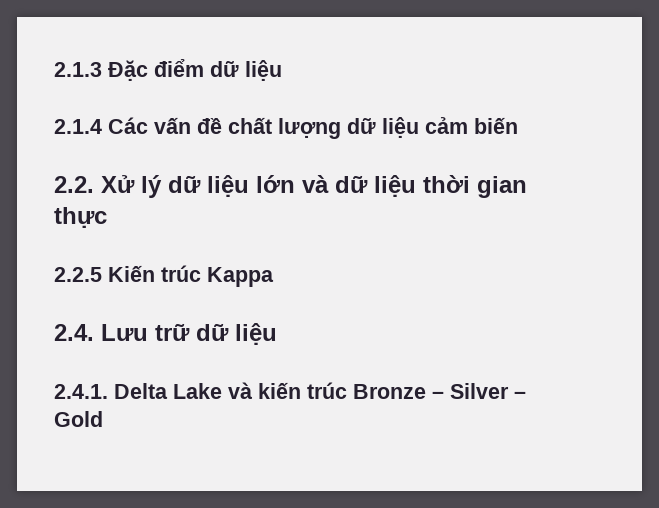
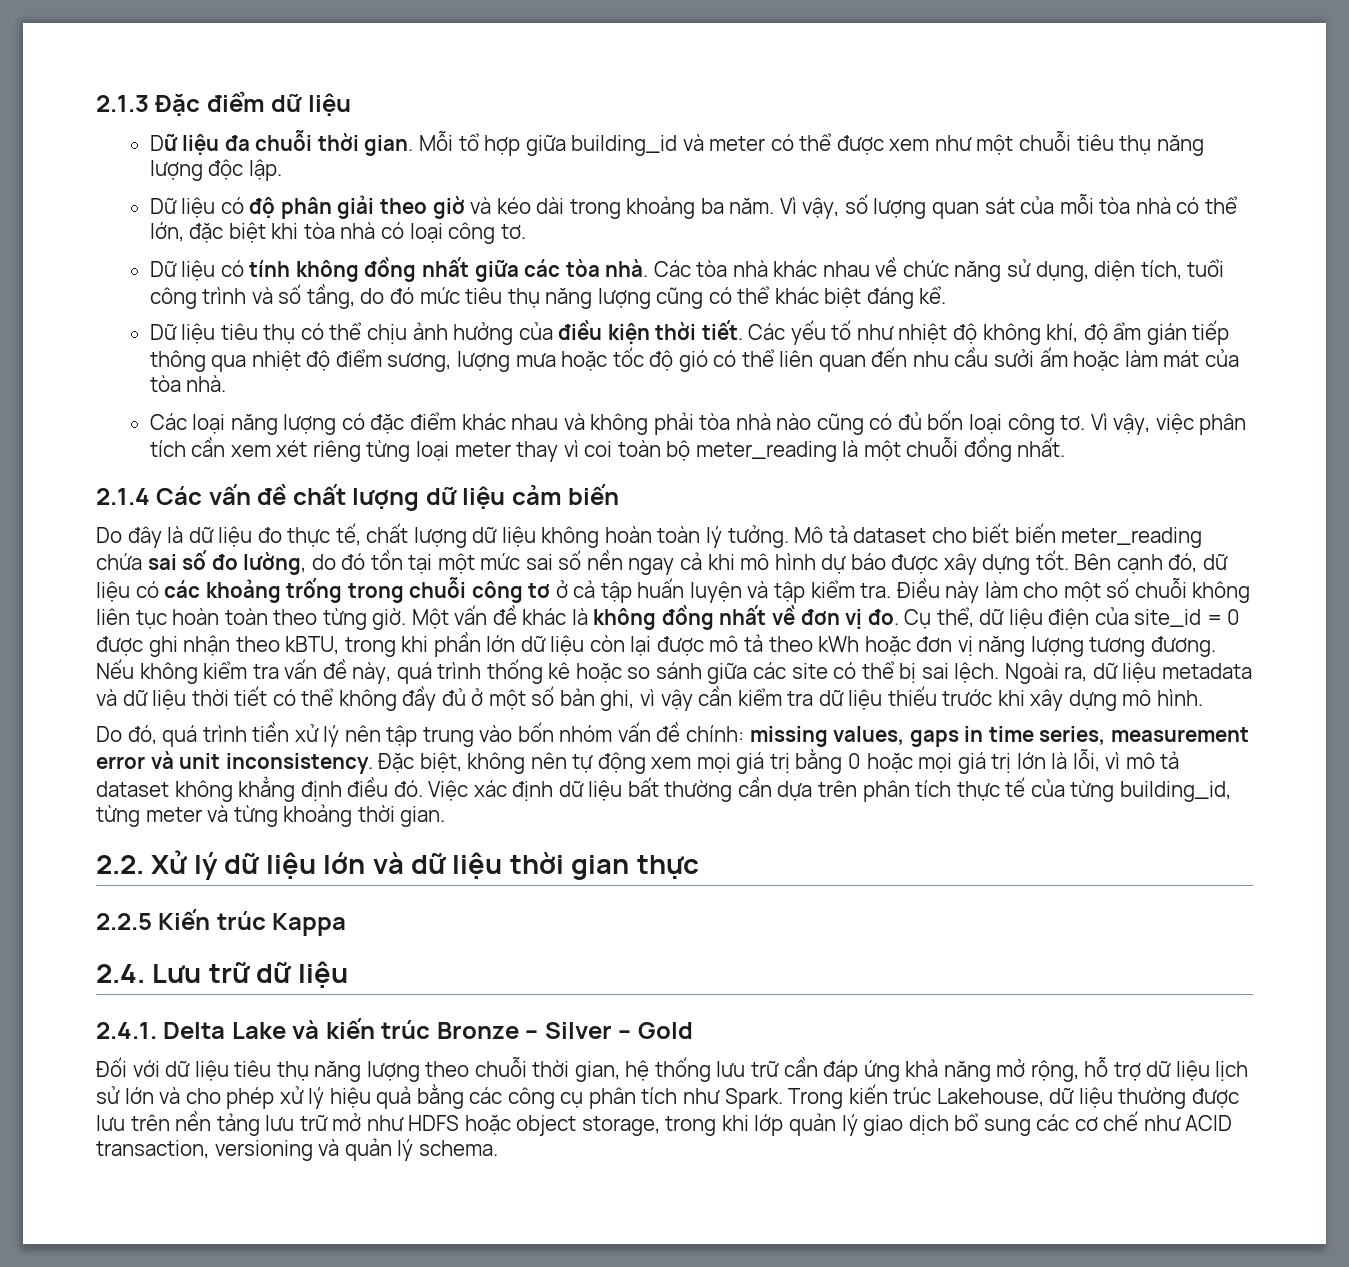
(282, 70) none -> [149,130,1204,156] [149,159,282,181] [149,194,1238,219] [149,222,526,244] [149,257,1225,282] [149,284,947,309] [149,320,1230,345] [149,347,1239,372] [149,375,227,392] [149,410,1247,435] [149,437,1066,462] // Dữ liệu đa chuỗi thời gian. Mỗi tổ hợp giữa building_id và meter có thể được xem như một chuỗi tiêu thụ năng lượng độc lập. // Dữ liệu có độ phân giải theo giờ và kéo dài trong khoảng ba năm. Vì vậy, số lượng quan sát của mỗi tòa nhà có thể lớn, đặc biệt khi tòa nhà có loại công tơ. // Dữ liệu có tính không đồng nhất giữa các tòa nhà. Các tòa nhà khác nhau về chức năng sử dụng, diện tích, tuổi công trình và số tầng, do đó mức tiêu thụ năng lượng cũng có thể khác biệt đáng kể. // Dữ liệu tiêu thụ có thể chịu ảnh hưởng của điều kiện thời tiết. Các yếu tố như nhiệt độ không khí, độ ẩm gián tiếp thông qua nhiệt độ điểm sương, lượng mưa hoặc tốc độ gió có thể liên quan đến nhu cầu sưởi ấm hoặc làm mát của tòa nhà. // Các loại năng lượng có đặc điểm khác nhau và không phải tòa nhà nào cũng có đủ bốn loại công tơ. Vì vậy, việc phân tích cần xem xét riêng từng loại meter thay vì coi toàn bộ meter_reading là một chuỗi đồng nhất.
(518, 125) none -> [96,523,1203,548] [96,550,1228,575] [96,577,1251,603] [96,605,1241,630] [96,632,1216,657] [96,659,1252,684] [96,686,1203,711] [96,722,1249,747] [96,749,1180,774] [96,776,1231,802] [96,804,446,827] // Do đây là dữ liệu đo thực tế, chất lượng dữ liệu không hoàn toàn lý tưởng. Mô tả dataset cho biết biến meter_reading chứa sai số đo lường, do đó tồn tại một mức sai số nền ngay cả khi mô hình dự báo được xây dựng tốt. Bên cạnh đó, dữ liệu có các khoảng trống trong chuỗi công tơ ở cả tập huấn luyện và tập kiểm tra. Điều này làm cho một số chuỗi không liên tục hoàn toàn theo từng giờ. Một vấn đề khác là không đồng nhất về đơn vị đo. Cụ thể, dữ liệu điện của site_id = 0 được ghi nhận theo kBTU, trong khi phần lớn dữ liệu còn lại được mô tả theo kWh hoặc đơn vị năng lượng tương đương. Nếu không kiểm tra vấn đề này, quá trình thống kê hoặc so sánh giữa các site có thể bị sai lệch. Ngoài ra, dữ liệu metadata và dữ liệu thời tiết có thể không đầy đủ ở một số bản ghi, vì vậy cần kiểm tra dữ liệu thiếu trước khi xây dựng mô hình. // Do đó, quá trình tiền xử lý nên tập trung vào bốn nhóm vấn đề chính: missing values, gaps in time series, measurement error và unit inconsistency. Đặc biệt, không nên tự động xem mọi giá trị bằng 0 hoặc mọi giá trị lớn là lỗi, vì mô tả dataset không khẳng định điều đó. Việc xác định dữ liệu bất thường cần dựa trên phân tích thực tế của từng building_id, từng meter và từng khoảng thời gian.
(103, 419) none -> [96,1057,1249,1082] [96,1084,1239,1109] [96,1111,1233,1136] [96,1138,498,1161] // Đối với dữ liệu tiêu thụ năng lượng theo chuỗi thời gian, hệ thống lưu trữ cần đáp ứng khả năng mở rộng, hỗ trợ dữ liệu lịch sử lớn và cho phép xử lý hiệu quả bằng các công cụ phân tích như Spark. Trong kiến trúc Lakehouse, dữ liệu thường được lưu trên nền tảng lưu trữ mở như HDFS hoặc object storage, trong khi lớp quản lý giao dịch bổ sung các cơ chế như ACID transaction, versioning và quản lý schema.

